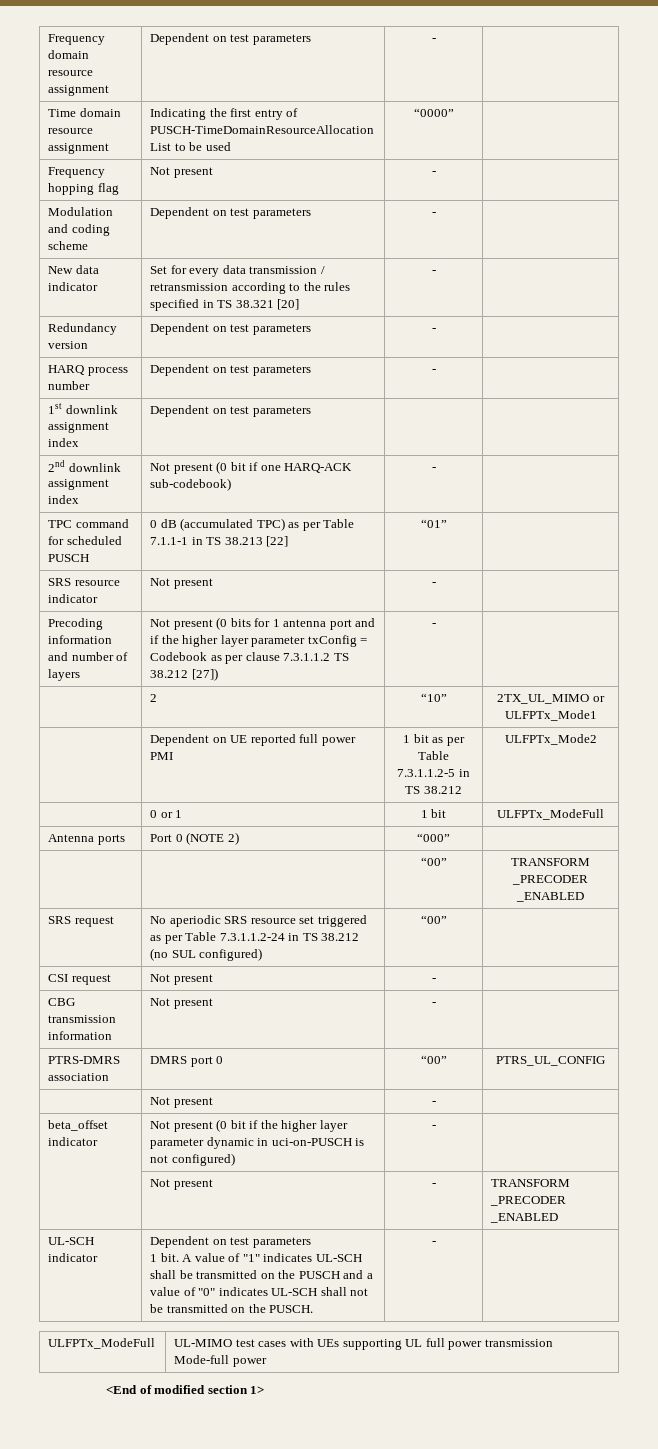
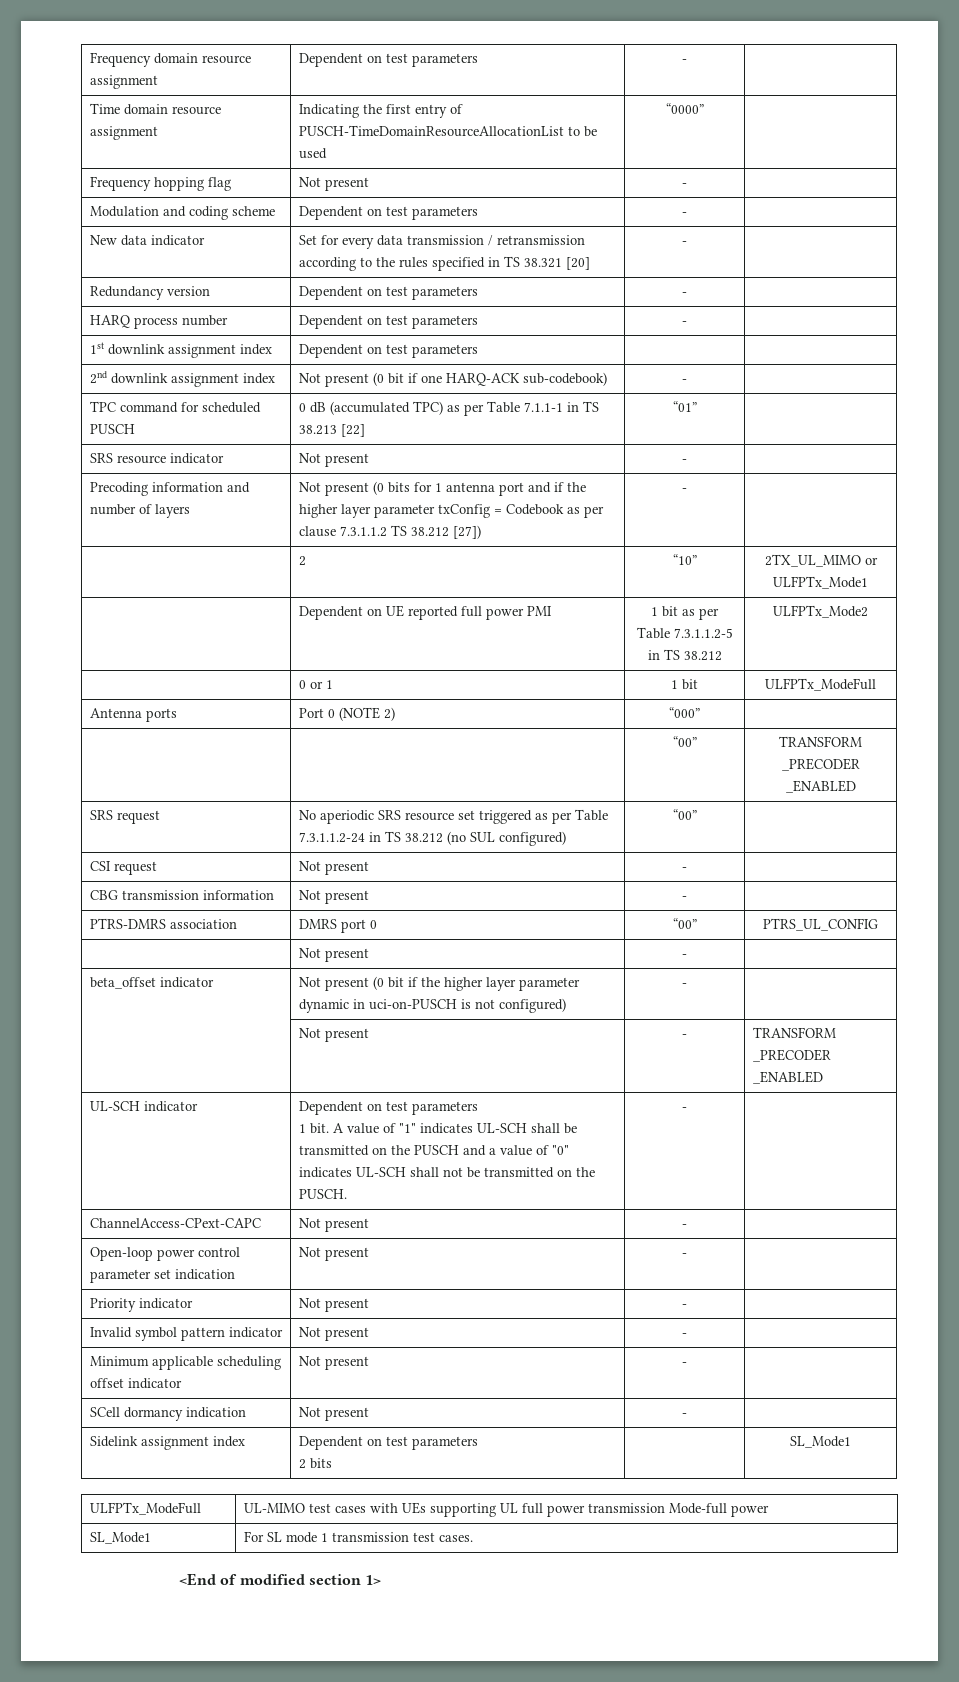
(436, 1243) none -> [89,1218,261,1228] [298,1218,369,1232] [682,1224,687,1228] [89,1247,240,1261] [89,1269,235,1283] [298,1247,369,1261] [682,1253,687,1257] [89,1298,193,1312] [298,1298,369,1312] [682,1304,687,1308] [89,1327,283,1341] [298,1327,369,1341] [682,1333,687,1337] [89,1356,281,1370] [89,1378,182,1389] [298,1356,369,1370] [682,1362,687,1366] [89,1407,246,1421] [298,1407,369,1421] [682,1413,687,1417] [89,1436,245,1450] [298,1436,478,1450] [298,1458,332,1469] [790,1436,851,1448] // ChannelAccess-CPext-CAPC | Not present | - | // Open-loop power control parameter set indication | Not present | - | // Priority indicator | Not present | - | // Invalid symbol pattern indicator | Not present | - | // Minimum applicable scheduling offset indicator | Not present | - | // SCell dormancy indication | Not present | - | // Sidelink assignment index | Dependent on test parameters // 2 bits | | SL_Mode1
(267, 1362) none -> [89,1532,151,1544] [243,1531,473,1543] // SL_Mode1 | For SL mode 1 transmission test cases.

